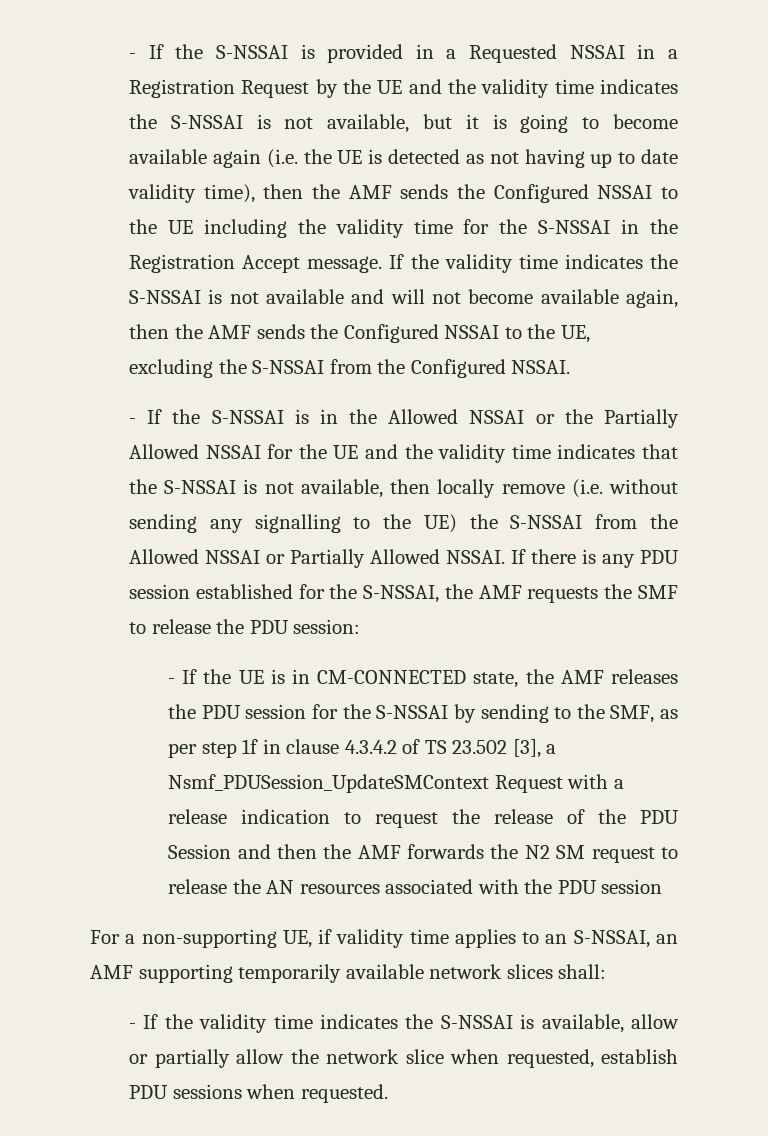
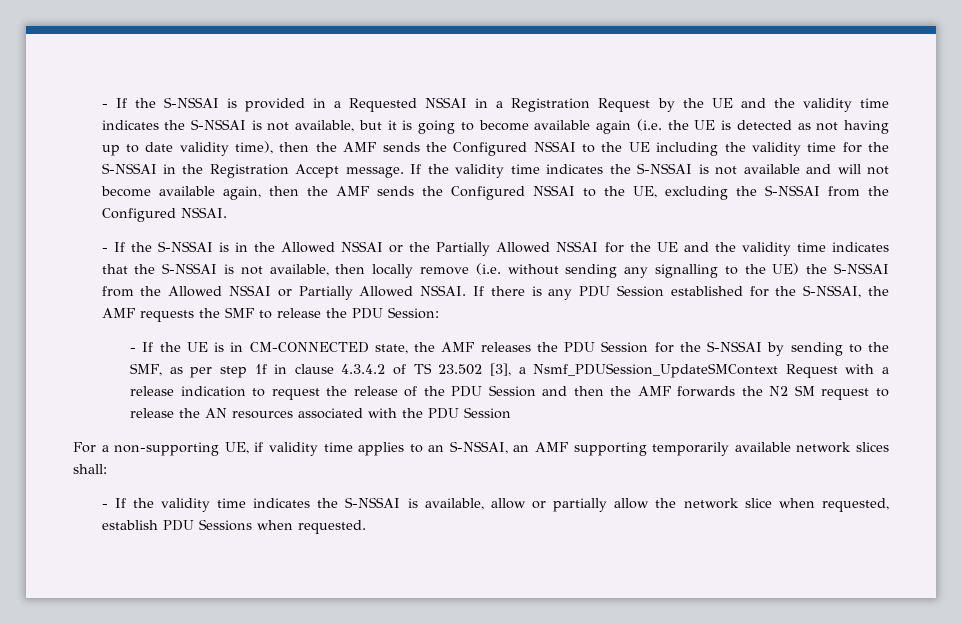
[129,584,191,599] session -> [616,285,664,297] Session
[293,619,361,634] session: -> [387,307,439,319] Session:
[245,704,307,719] session -> [601,341,649,353] Session
[601,879,663,894] session -> [464,407,512,419] Session
[172,1084,242,1099] sessions -> [198,519,252,531] Sessions

